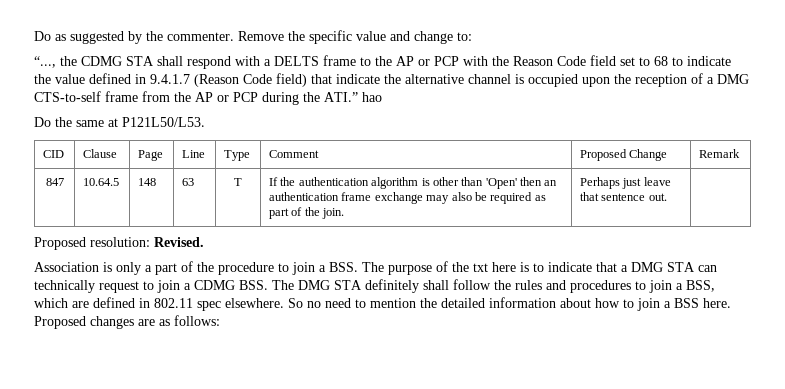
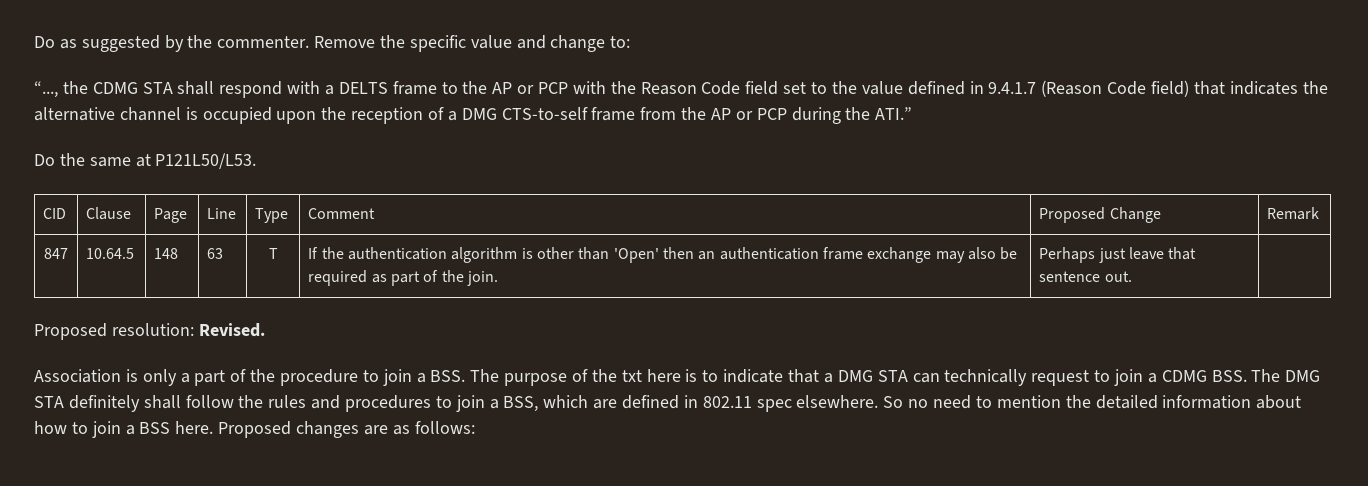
[654,56,731,66] 68 to indicate -> (828, 88) none
[336,74,380,84] indicate -> [1229,81,1298,95] indicates
[362,92,382,102] hao -> (913, 113) none

